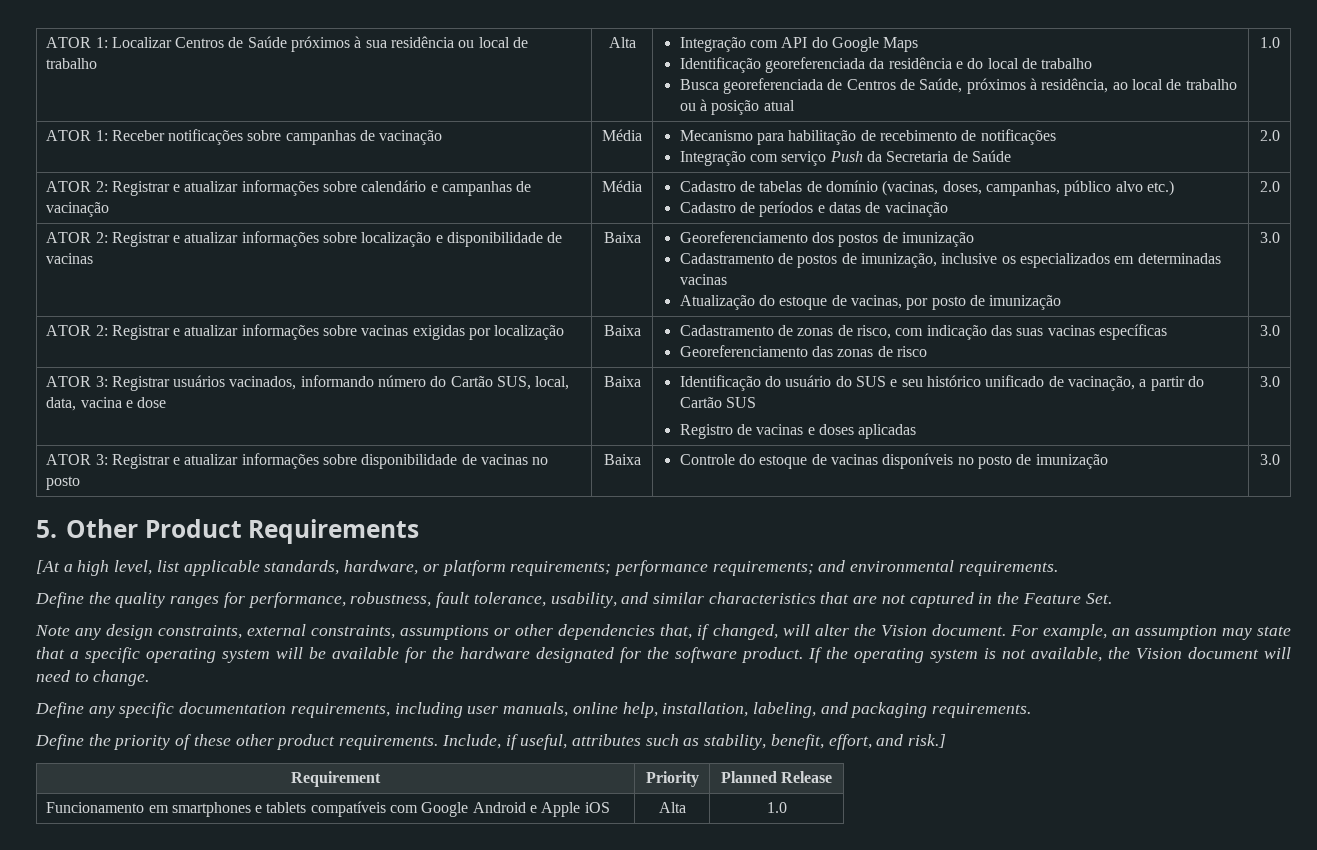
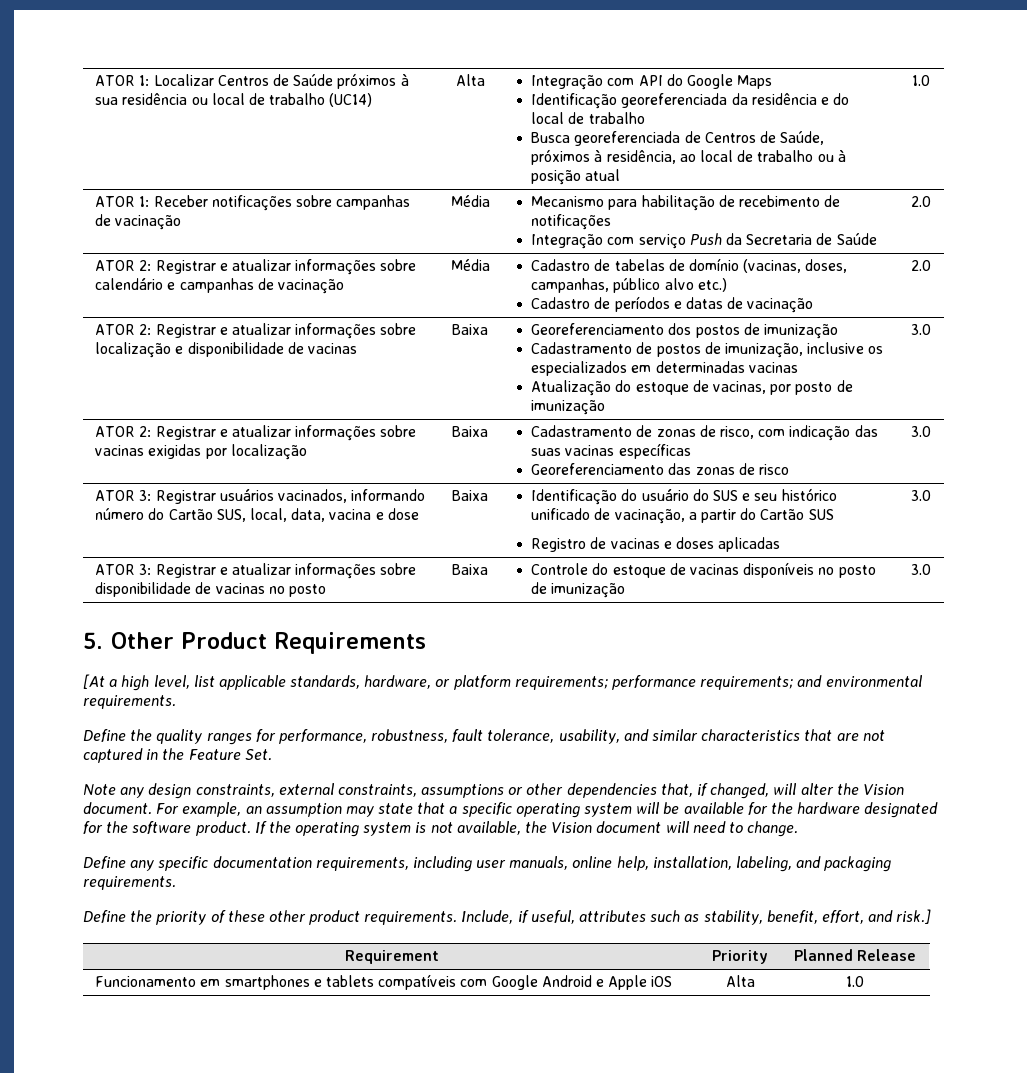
(98, 63) none -> [329,93,373,107] (UC14)

